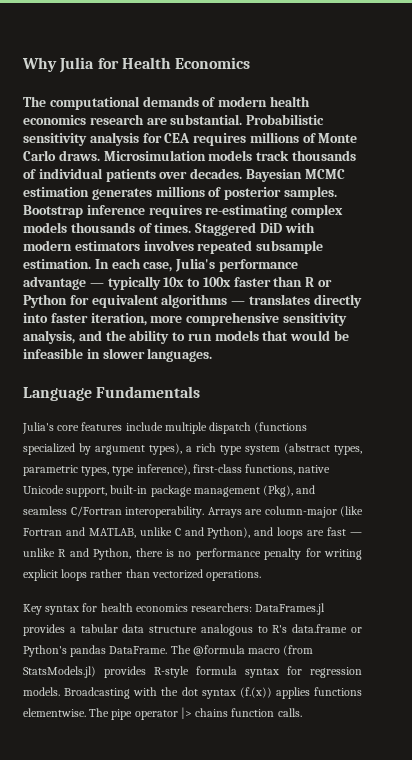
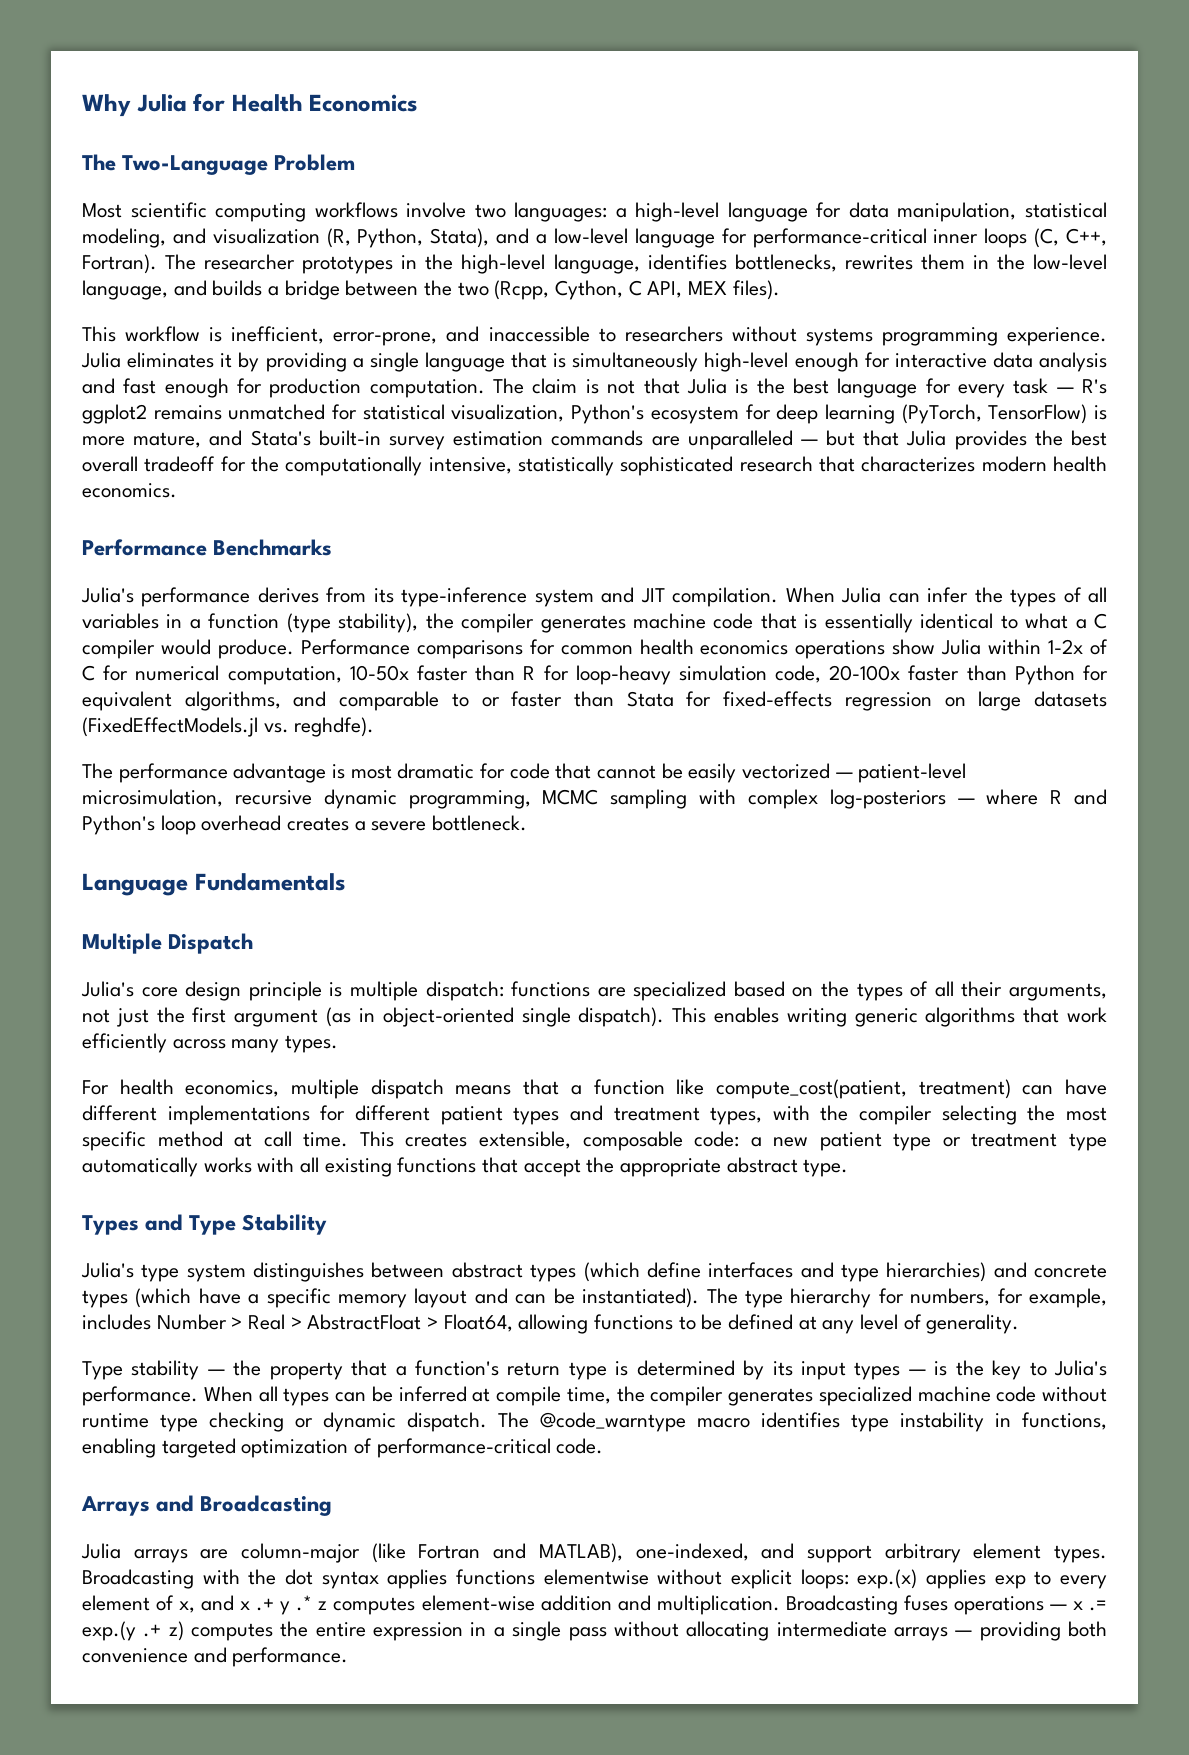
[49,96,310,110] [23,114,325,125] [23,132,358,146] [23,150,356,161] [23,168,345,182] [23,186,337,200] [23,204,344,218] [23,222,315,236] [23,240,324,254] [23,258,298,272] [23,276,333,290] [23,294,362,308] [23,312,347,326] [23,330,350,344] [23,348,213,362] computational demands of modern health economics research are substantial. Probabilistic sensitivity analysis for CEA requires millions of Monte Carlo draws. Microsimulation models track thousands of individual patients over decades. Bayesian MCMC estimation generates millions of posterior samples. Bootstrap inference requires re-estimating complex models thousands of times. Staggered DiD with modern estimators involves repeated subsample estimation. In each case, Julia's performance advantage — typically 10x to 100x faster than R or Python for equivalent algorithms — translates directly into faster iteration, more comprehensive sensitivity analysis, and the ability to run models that would be infeasible in slower languages. -> [122,154,356,175] [82,202,1107,222] [82,228,1107,248] [82,254,1107,274] [82,280,780,300] [82,326,1108,346] [81,352,1107,372] [82,378,1108,398] [82,404,1108,424] [82,430,1107,450] [82,456,1108,476] [82,483,177,498] [82,539,333,556] [81,587,1108,607] [82,613,1107,633] [82,639,1109,659] [82,665,1108,685] [82,691,1107,711] [82,717,375,737] [82,763,967,783] [82,789,1108,809] [82,815,528,835] Two-Language Problem // Most scientific computing workflows involve two languages: a high-level language for data manipulation, statistical modeling, and visualization (R, Python, Stata), and a low-level language for performance-critical inner loops (C, C++, Fortran). The researcher prototypes in the high-level language, identifies bottlenecks, rewrites them in the low-level language, and builds a bridge between the two (Rcpp, Cython, C API, MEX files). // This workflow is inefficient, error-prone, and inaccessible to researchers without systems programming experience. Julia eliminates it by providing a single language that is simultaneously high-level enough for interactive data analysis and fast enough for production computation. The claim is not that Julia is the best language for every task — R's ggplot2 remains unmatched for statistical visualization, Python's ecosystem for deep learning (PyTorch, TensorFlow) is more mature, and Stata's built-in survey estimation commands are unparalleled — but that Julia provides the best overall tradeoff for the computationally intensive, statistically sophisticated research that characterizes modern health economics. // Performance Benchmarks // Julia's performance derives from its type-inference system and JIT compilation. When Julia can infer the types of all variables in a function (type stability), the compiler generates machine code that is essentially identical to what a C compiler would produce. Performance comparisons for common health economics operations show Julia within 1-2x of C for numerical computation, 10-50x faster than R for loop-heavy simulation code, 20-100x faster than Python for equivalent algorithms, and comparable to or faster than Stata for fixed-effects regression on large datasets (FixedEffectModels.jl vs. reghdfe). // The performance advantage is most dramatic for code that cannot be easily vectorized — patient-level microsimulation, recursive dynamic programming, MCMC sampling with complex log-posteriors — where R and Python's loop overhead creates a severe bottleneck.
(201, 392) none -> [82,933,254,954] // Multiple Dispatch
[81,422,308,434] [23,443,362,455] [23,464,331,476] [23,485,316,497] [23,506,242,518] features include multiple dispatch (functions specialized by argument types), a rich type system (abstract types, parametric types, type inference), first-class functions, native Unicode support, built-in package management (Pkg), and seamless C/Fortran interoperability. Arrays -> [185,981,1108,1001] [82,1007,1107,1027] [82,1033,339,1053] [82,1079,1107,1099] [82,1105,1107,1125] [82,1131,1107,1151] [82,1157,849,1177] [82,1214,328,1235] [81,1262,1107,1282] [82,1288,1107,1308] [82,1314,1020,1334] [82,1360,1108,1380] [82,1386,1107,1406] [82,1412,1107,1432] [82,1438,604,1458] [81,1495,333,1516] [81,1543,188,1563] design principle is multiple dispatch: functions are specialized based on the types of all their arguments, not just the first argument (as in object-oriented single dispatch). This enables writing generic algorithms that work efficiently across many types. // For health economics, multiple dispatch means that a function like compute_cost(patient, treatment) can have different implementations for different patient types and treatment types, with the compiler selecting the most specific method at call time. This creates extensible, composable code: a new patient type or treatment type automatically works with all existing functions that accept the appropriate abstract type. // Types and Type Stability // Julia's type system distinguishes between abstract types (which define interfaces and type hierarchies) and concrete types (which have a specific memory layout and can be instantiated). The type hierarchy for numbers, for example, includes Number > Real > AbstractFloat > Float64, allowing functions to be defined at any level of generality. // Type stability — the property that a function's return type is determined by its input types — is the key to Julia's performance. When all types can be inferred at compile time, the compiler generates specialized machine code without runtime type checking or dynamic dispatch. The @code_warntype macro identifies type instability in functions, enabling targeted optimization of performance-critical code. // Arrays and Broadcasting // Julia arrays
[88,527,362,539] [23,548,362,560] [23,569,262,581] [23,603,326,615] [23,624,362,636] [23,645,314,657] [23,666,362,678] [23,687,60,696] MATLAB, unlike C and Python), and loops are fast — unlike R and Python, there is no performance penalty for writing explicit loops rather than vectorized operations. // Key syntax for health economics researchers: DataFrames.jl provides a tabular data structure analogous to R's data.frame or Python's pandas DataFrame. The @formula macro (from StatsModels.jl) provides R-style formula syntax for regression models. -> [538,1543,1108,1563] MATLAB), one-indexed, and support arbitrary element types.
[239,687,272,698] (f.(x)) -> (379, 1580) none
[23,707,302,720] elementwise. The pipe operator |> chains function calls. -> [543,1569,1107,1589] [82,1595,1108,1615] [82,1621,1108,1641] [82,1647,349,1667] elementwise without explicit loops: exp.(x) applies exp to every element of x, and x .+ y .* z computes element-wise addition and multiplication. Broadcasting fuses operations — x .= exp.(y .+ z) computes the entire expression in a single pass without allocating intermediate arrays — providing both convenience and performance.

